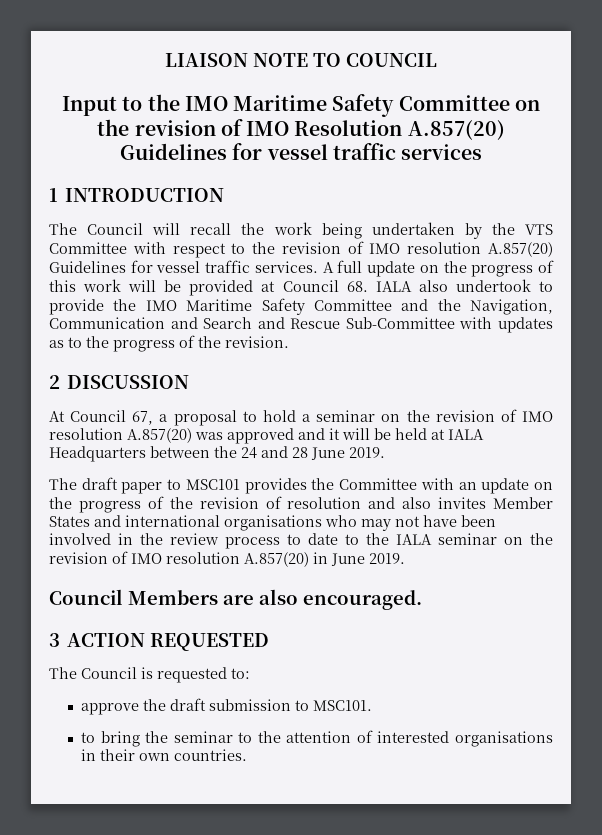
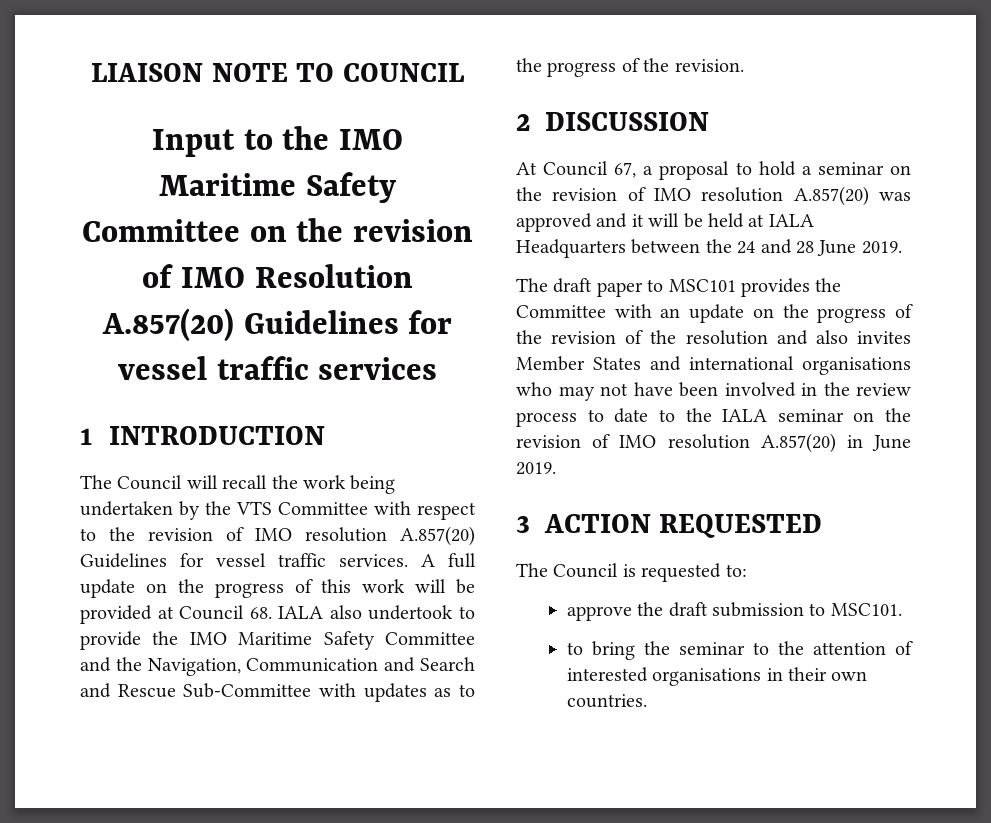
(282, 502) none -> [650,330,677,344] the
[49,589,422,610] // Council Members are also encouraged. -> (556, 468) none

